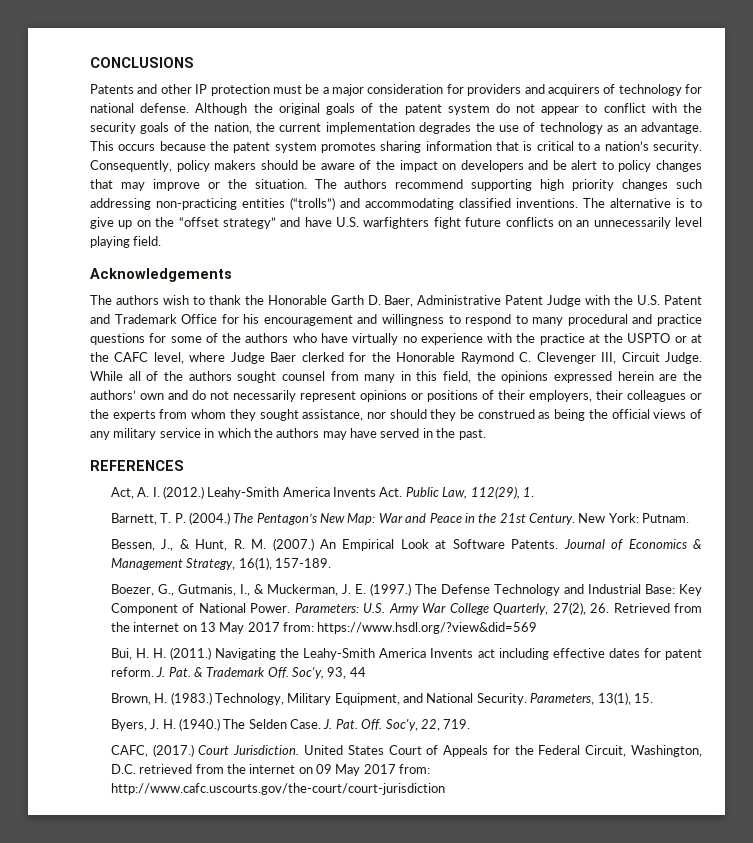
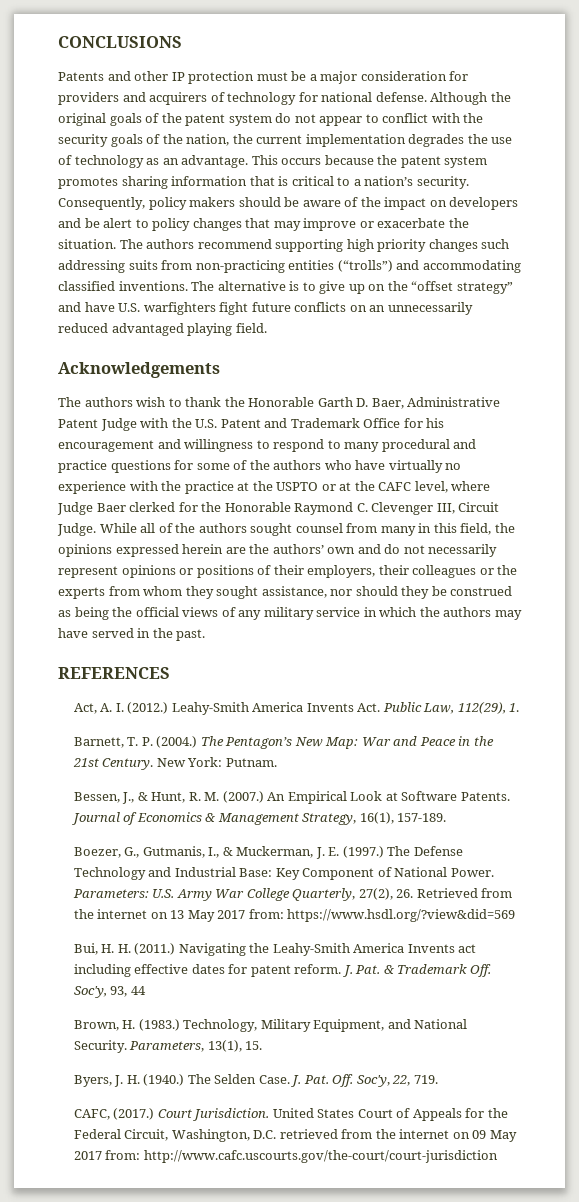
(220, 185) none -> [377,218,446,228] exacerbate
(151, 204) none -> [128,260,193,270] suits from
[675,217,702,227] level -> [58,323,184,336] reduced advantaged

